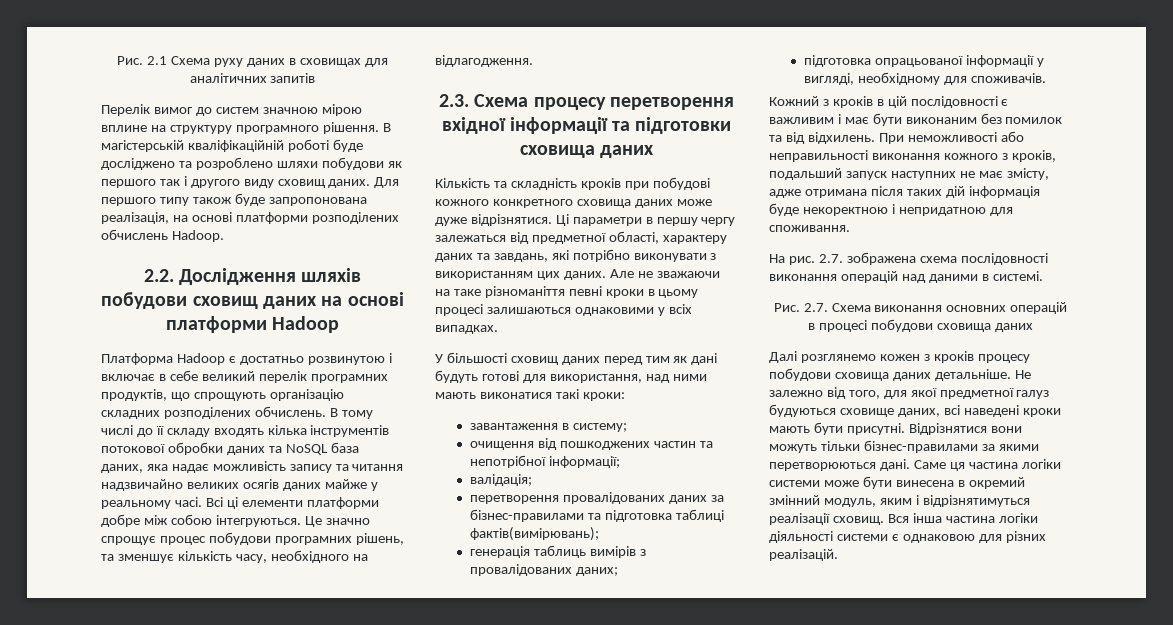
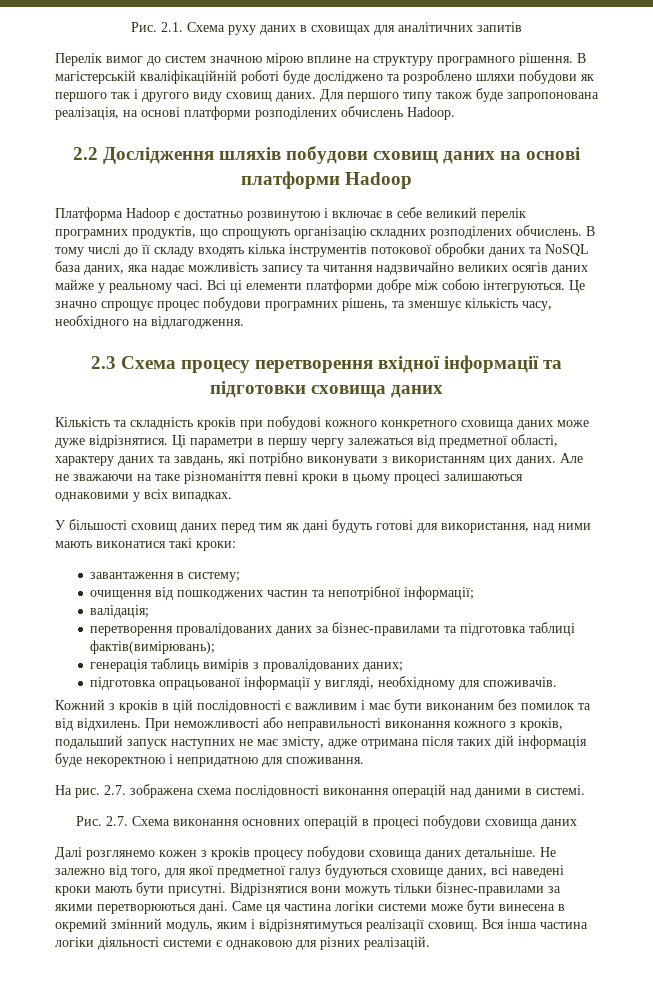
[117,56,168,65] Рис. 2.1 -> [131,22,183,32] Рис. 2.1.
[143,269,174,282] 2.2. -> [72,147,98,160] 2.2
[439,94,470,107] 2.3. -> [90,356,116,369] 2.3

